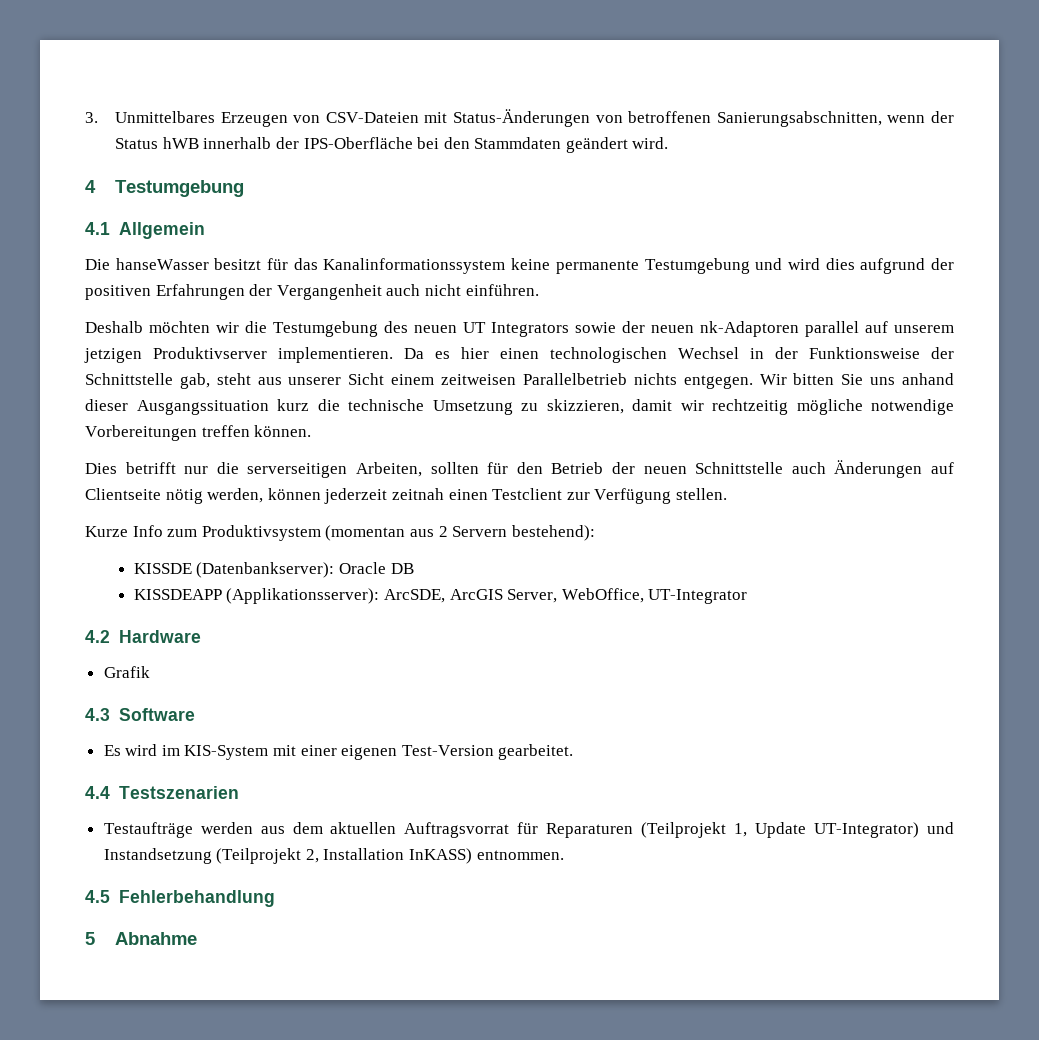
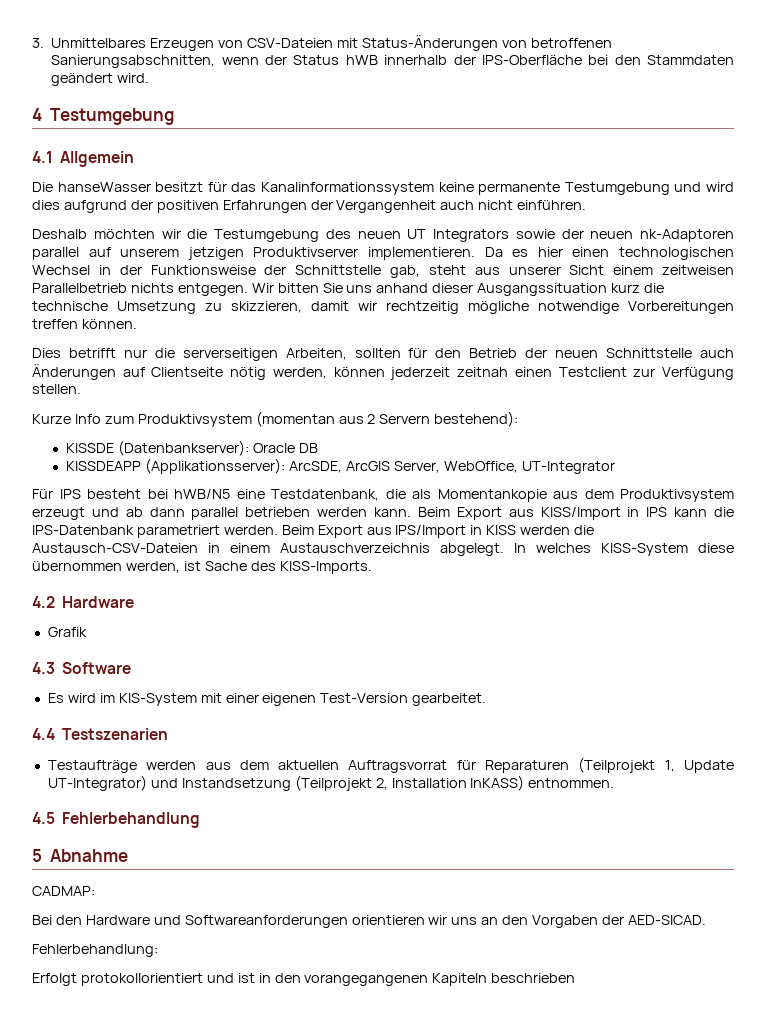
(748, 596) none -> [32,489,734,502] [32,507,735,520] [32,525,595,538] [32,543,734,556] [32,561,372,574] // Für IPS besteht bei hWB/N5 eine Testdatenbank, die als Momentankopie aus dem Produktivsystem erzeugt und ab dann parallel betrieben werden kann. Beim Export aus KISS/Import in IPS kann die IPS-Datenbank parametriert werden. Beim Export aus IPS/Import in KISS werden die Austausch-CSV-Dateien in einem Austauschverzeichnis abgelegt. In welches KISS-System diese übernommen werden, ist Sache des KISS-Imports.
(198, 938) none -> [32,886,95,896] [32,915,706,928] [32,944,158,957] [32,973,576,986] // CADMAP: // Bei den Hardware und Softwareanforderungen orientieren wir uns an den Vorgaben der AED-SICAD. // Fehlerbehandlung: // Erfolgt protokollorientiert und ist in den vorangegangenen Kapiteln beschrieben

